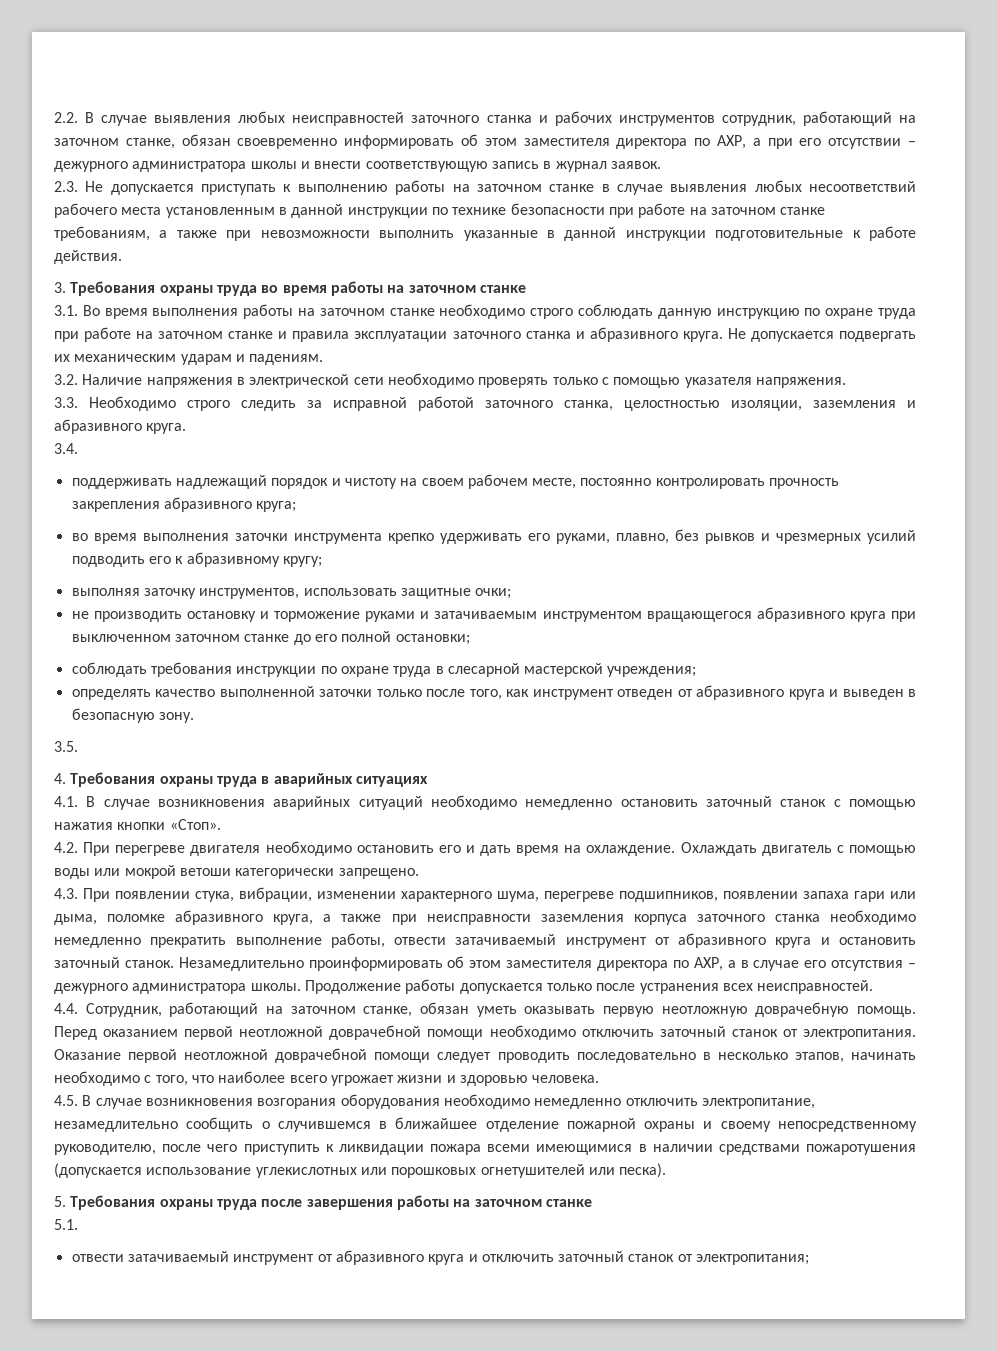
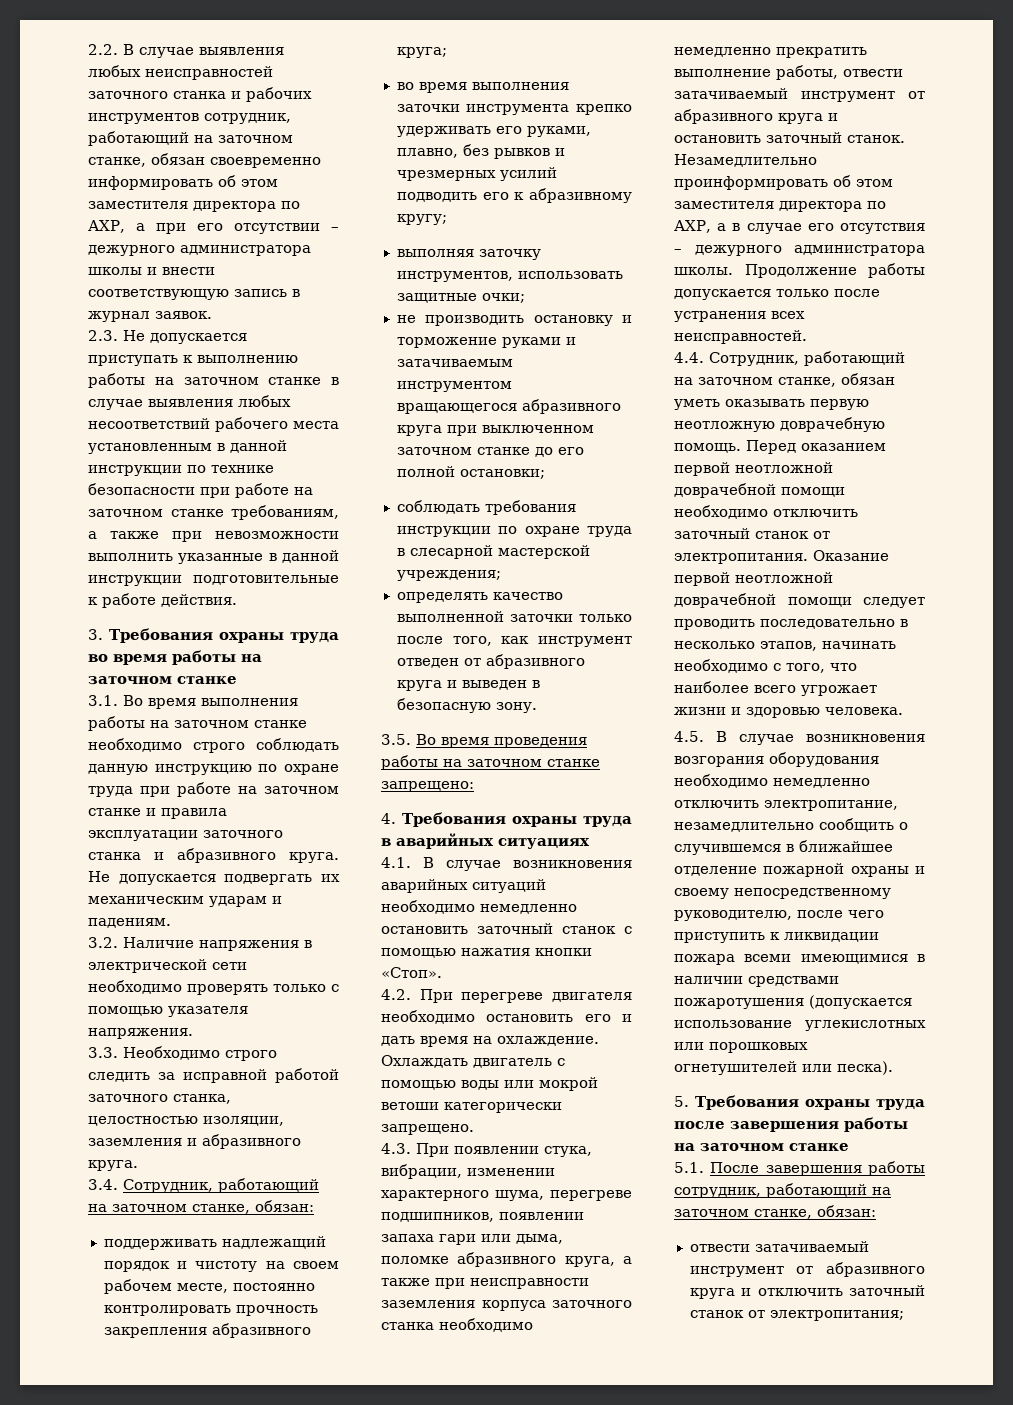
(78, 448) none -> [123,1178,319,1193] [88,1200,314,1214] Сотрудник, работающий на заточном станке, обязан:
(78, 746) none -> [416,734,587,748] [381,755,600,770] [381,781,474,792] Во время проведения работы на заточном станке запрещено:
(78, 1224) none -> [710,1161,925,1176] [674,1183,891,1198] [674,1205,876,1219] После завершения работы сотрудник, работающий на заточном станке, обязан:

